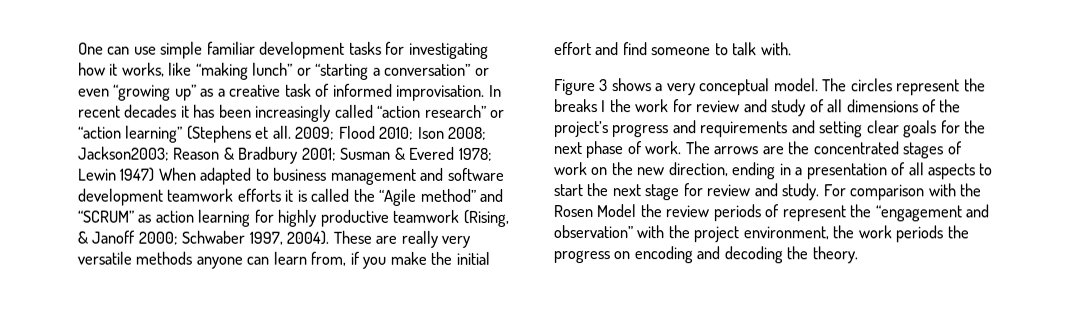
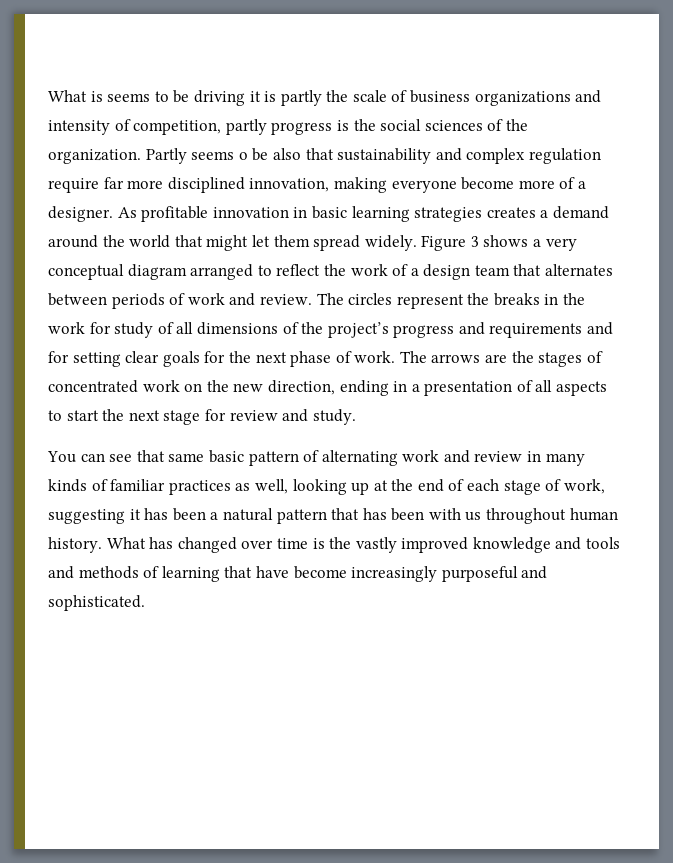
[78,41,489,59] [78,62,490,80] [78,83,502,101] [78,104,506,122] [78,125,488,143] [77,146,493,164] [77,167,504,185] [77,188,504,206] [77,209,509,227] [77,230,471,248] [77,251,490,269] [554,42,792,56] One can use simple familiar development tasks for investigating how it works, like “making lunch” or “starting a conversation” or even “growing up” as a creative task of informed improvisation. In recent decades it has been increasingly called “action research” or “action learning” (Stephens et all. 2009; Flood 2010; Ison 2008; Jackson2003; Reason & Bradbury 2001; Susman & Evered 1978; Lewin 1947) When adapted to business management and software development teamwork efforts it is called the “Agile method” and “SCRUM” as action learning for highly productive teamwork (Rising, & Janoff 2000; Schwaber 1997, 2004). These are really very versatile methods anyone can learn from, if you make the initial effort and find someone to talk with. // -> [48,90,602,106] [48,119,528,135] [48,148,601,164] [48,177,586,193] [48,206,609,222] [48,235,417,251] What is seems to be driving it is partly the scale of business organizations and intensity of competition, partly progress is the social sciences of the organization. Partly seems o be also that sustainability and complex regulation require far more disciplined innovation, making everyone become more of a designer. As profitable innovation in basic learning strategies creates a demand around the world that might let them spread widely.
[773,78,819,92] model. -> [127,264,614,280] [48,293,312,309] diagram arranged to reflect the work of a design team that alternates between periods of work and review.
[601,100,607,113] I -> [544,294,559,305] in
[696,99,768,113] review and -> (111, 328) none
(816, 127) none -> [48,351,69,363] for
[813,141,900,155] concentrated -> (534, 357) none
(963, 148) none -> [48,380,138,393] concentrated
[822,183,981,201] [553,204,990,222] [553,225,969,243] [553,246,858,264] For comparison with the Rosen Model the review periods of represent the “engagement and observation” with the project environment, the work periods the progress on encoding and decoding the theory. -> [47,450,585,466] [48,479,605,495] [48,508,618,524] [48,537,621,553] [48,566,548,582] [48,595,145,611] // You can see that same basic pattern of alternating work and review in many kinds of familiar practices as well, looking up at the end of each stage of work, suggesting it has been a natural pattern that has been with us throughout human history. What has changed over time is the vastly improved knowledge and tools and methods of learning that have become increasingly purposeful and sophisticated.

